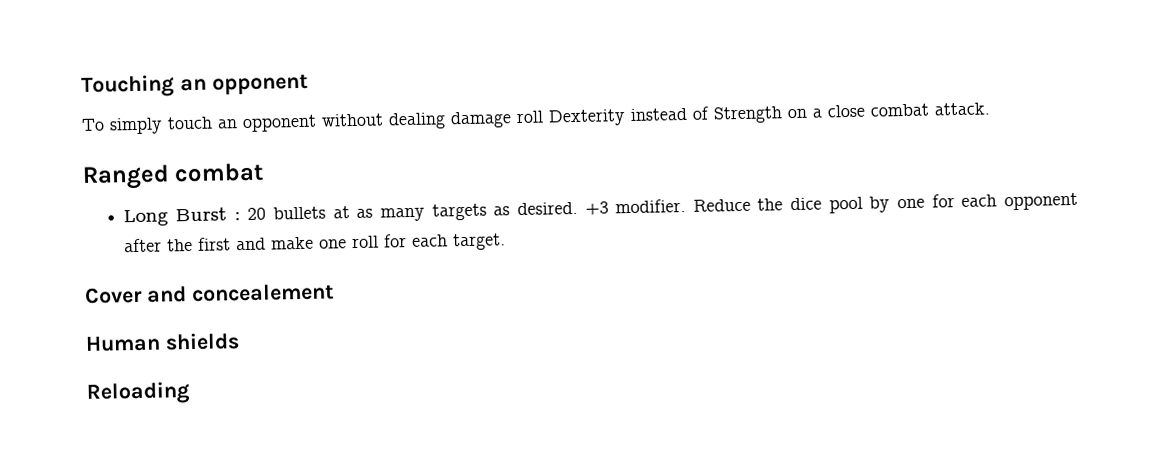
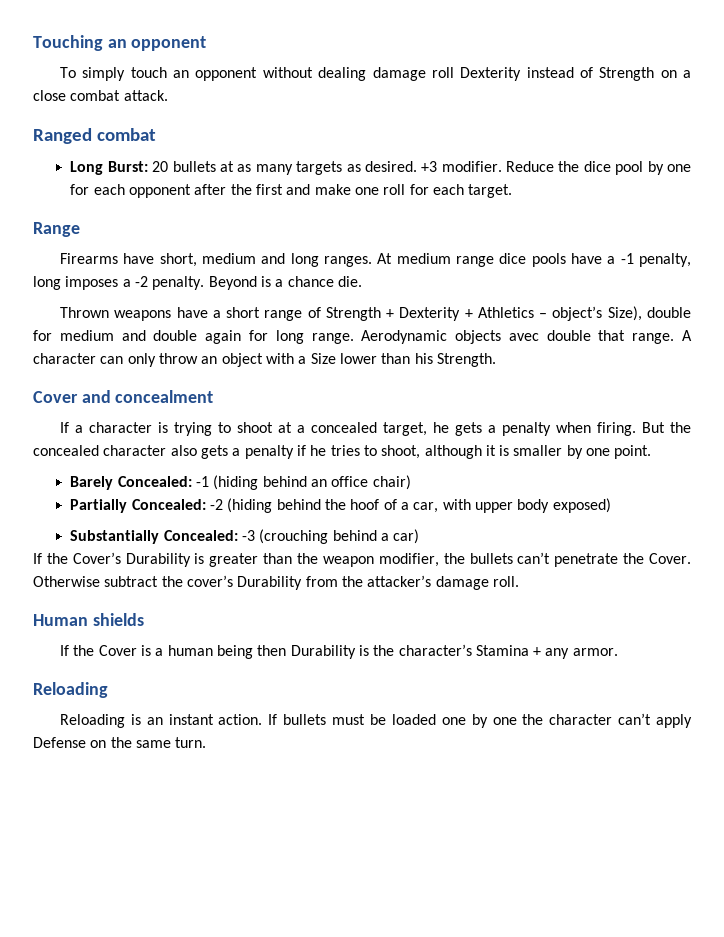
[175,207,241,222] Burst : -> [107,161,148,172] Burst:
[84,283,334,304] [85,332,240,352] [86,381,191,405] Cover and concealement // Human shields // Reloading -> [33,222,80,237] [59,253,691,267] [33,276,362,290] [59,306,692,321] [33,330,693,344] [33,353,496,367] [33,390,214,403] [59,422,691,436] [33,445,652,459] [70,475,411,490] [70,498,611,513] [70,529,420,544] [33,552,692,567] [33,575,519,590] [33,613,144,626] [59,644,618,659] [33,682,108,698] [59,713,693,728] [33,737,207,748] Range // Firearms have short, medium and long ranges. At medium range dice pools have a -1 penalty, long imposes a -2 penalty. Beyond is a chance die. // Thrown weapons have a short range of Strength + Dexterity + Athletics – object’s Size), double for medium and double again for long range. Aerodynamic objects avec double that range. A character can only throw an object with a Size lower than his Strength. // Cover and concealment // If a character is trying to shoot at a concealed target, he gets a penalty when firing. But the concealed character also gets a penalty if he tries to shoot, although it is smaller by one point. // Barely Concealed: -1 (hiding behind an office chair) // Partially Concealed: -2 (hiding behind the hoof of a car, with upper body exposed) // Substantially Concealed: -3 (crouching behind a car) // If the Cover’s Durability is greater than the weapon modifier, the bullets can’t penetrate the Cover. Otherwise subtract the cover’s Durability from the attacker’s damage roll. // Human shields // If the Cover is a human being then Durability is the character’s Stamina + any armor. // Reloading // Reloading is an instant action. If bullets must be loaded one by one the character can’t apply Defense on the same turn.

